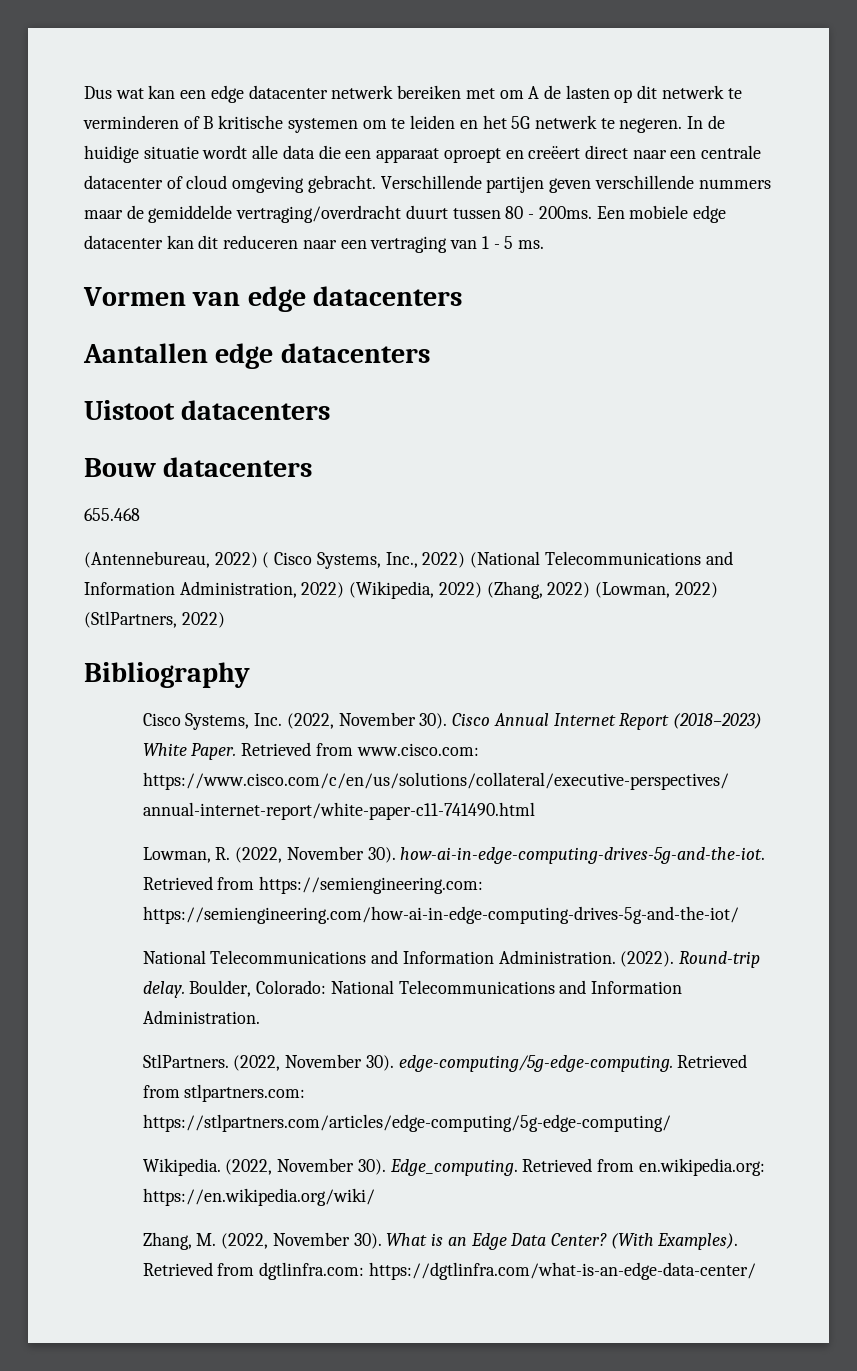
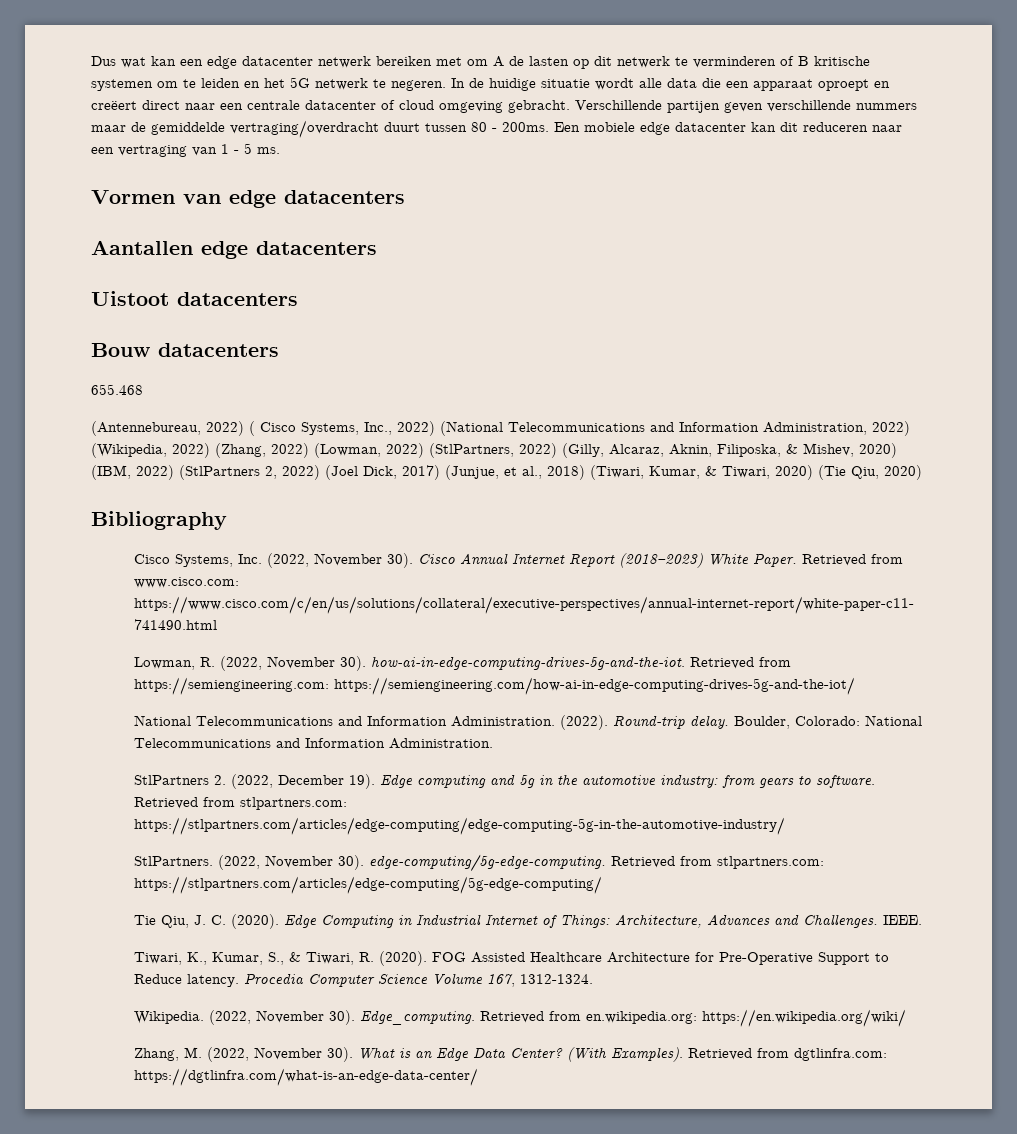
(225, 620) none -> [562,443,897,458] [91,465,922,480] (Gilly, Alcaraz, Aknin, Filiposka, & Mishev, 2020) (IBM, 2022) (StlPartners 2, 2022) (Joel Dick, 2017) (Junjue, et al., 2018) (Tiwari, Kumar, & Tiwari, 2020) (Tie Qiu, 2020)
(260, 1017) none -> [134,774,876,789] [134,797,348,810] [134,817,786,835] // StlPartners 2. (2022, December 19). Edge computing and 5g in the automotive industry: from gears to software. Retrieved from stlpartners.com: https://stlpartners.com/articles/edge-computing/edge-computing-5g-in-the-automotive-industry/
(671, 1123) none -> [134,914,923,929] [134,951,890,966] [134,973,594,987] // Tie Qiu, J. C. (2020). Edge Computing in Industrial Internet of Things: Architecture, Advances and Challenges. IEEE. // Tiwari, K., Kumar, S., & Tiwari, R. (2020). FOG Assisted Healthcare Architecture for Pre-Operative Support to Reduce latency. Procedia Computer Science Volume 167, 1312-1324.

